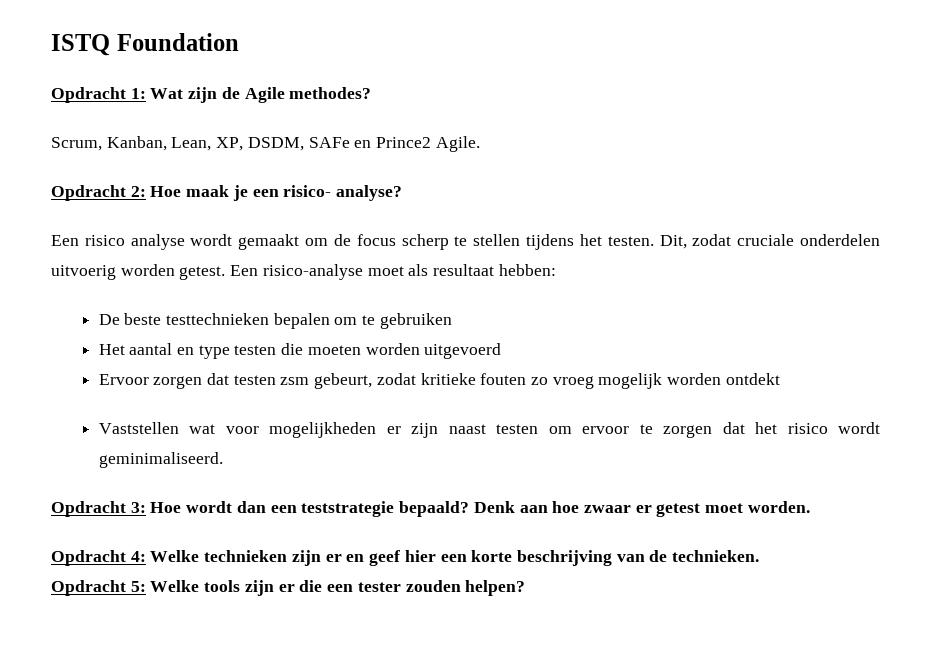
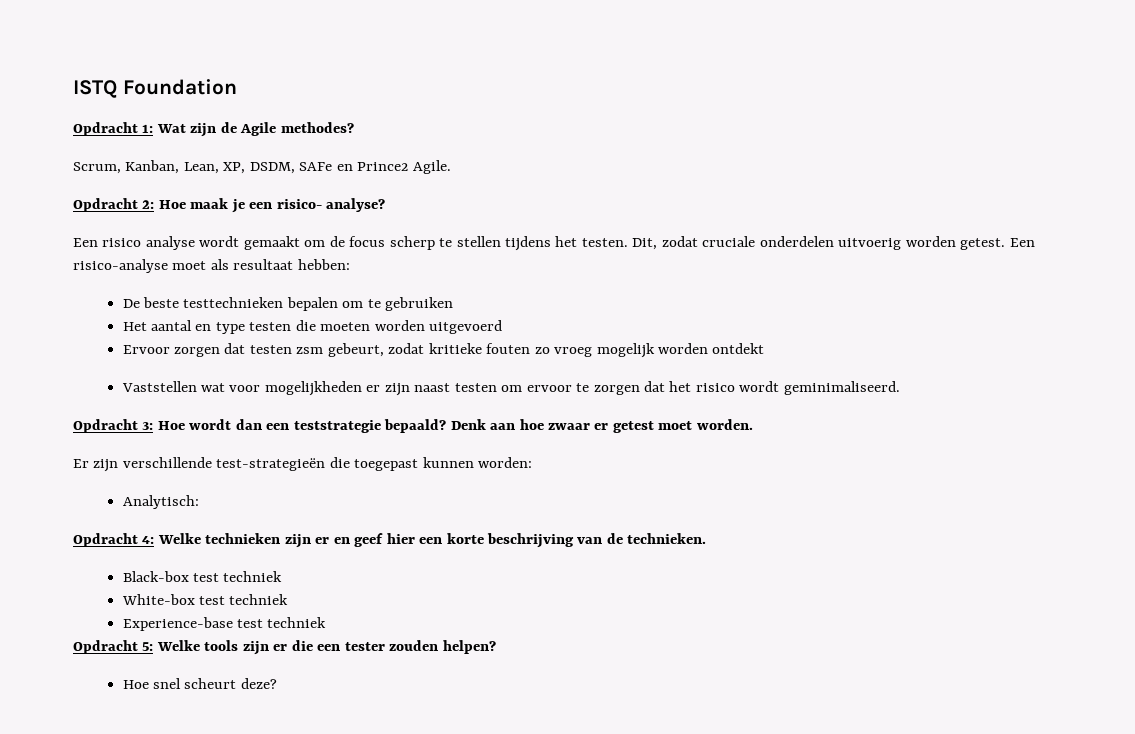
(810, 507) none -> [73,457,533,472] [122,495,199,509] // Er zijn verschillende test-strategieën die toegepast kunnen worden: // Analytisch:
(760, 556) none -> [122,571,283,582] [121,594,289,605] [122,617,327,631] // Black-box test techniek // White-box test techniek // Experience-base test techniek
(526, 588) none -> [122,678,277,689] // Hoe snel scheurt deze?

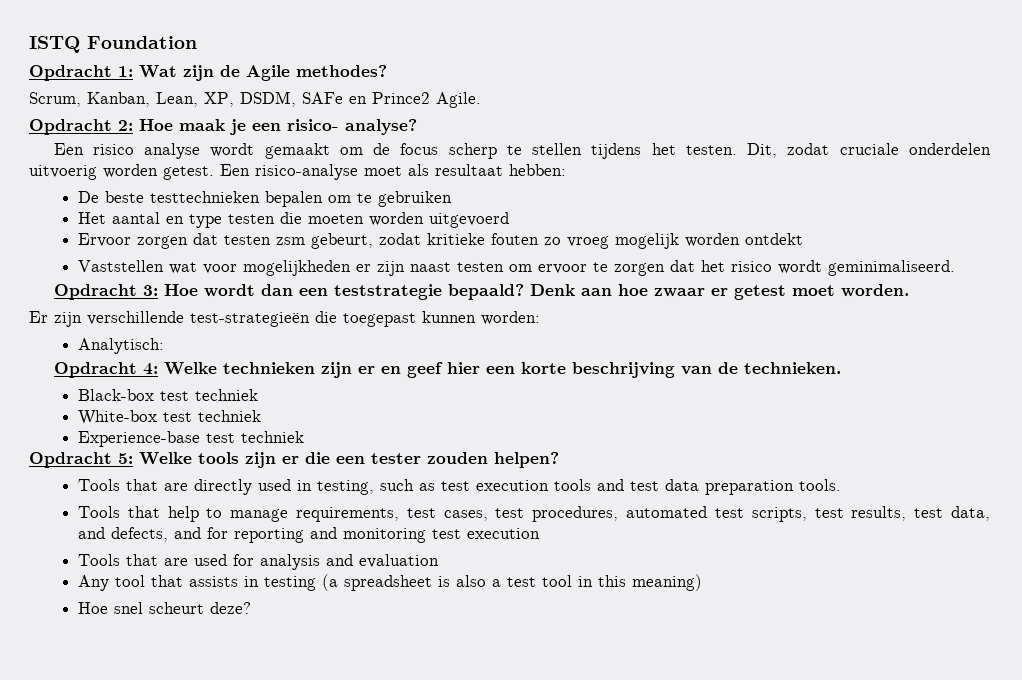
(496, 647) none -> [77,479,841,495] [77,506,990,522] [77,527,540,543] [77,554,439,570] [77,574,702,591] // Tools that are directly used in testing, such as test execution tools and test data preparation tools. // Tools that help to manage requirements, test cases, test procedures, automated test scripts, test results, test data, and defects, and for reporting and monitoring test execution // Tools that are used for analysis and evaluation // Any tool that assists in testing (a spreadsheet is also a test tool in this meaning)

